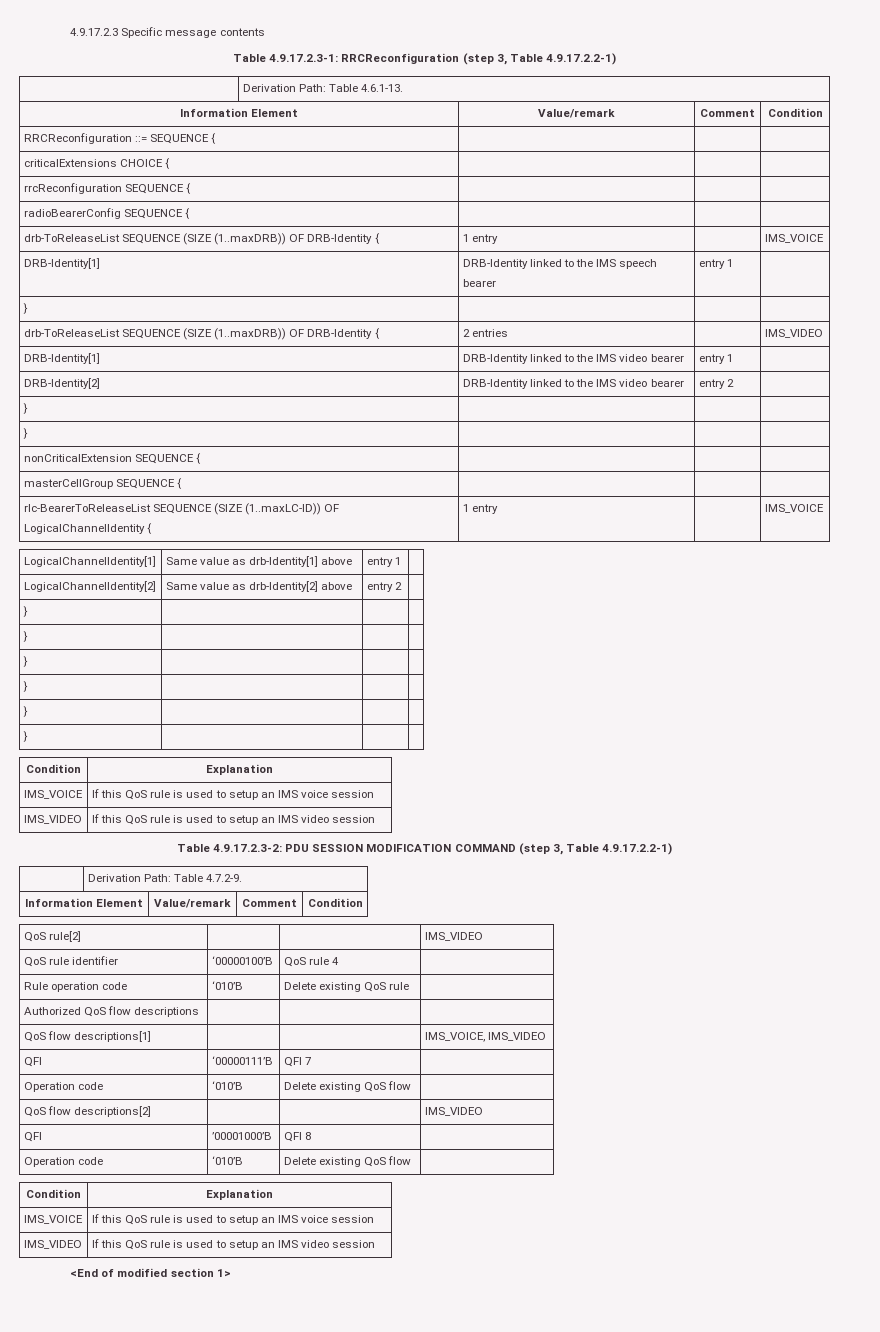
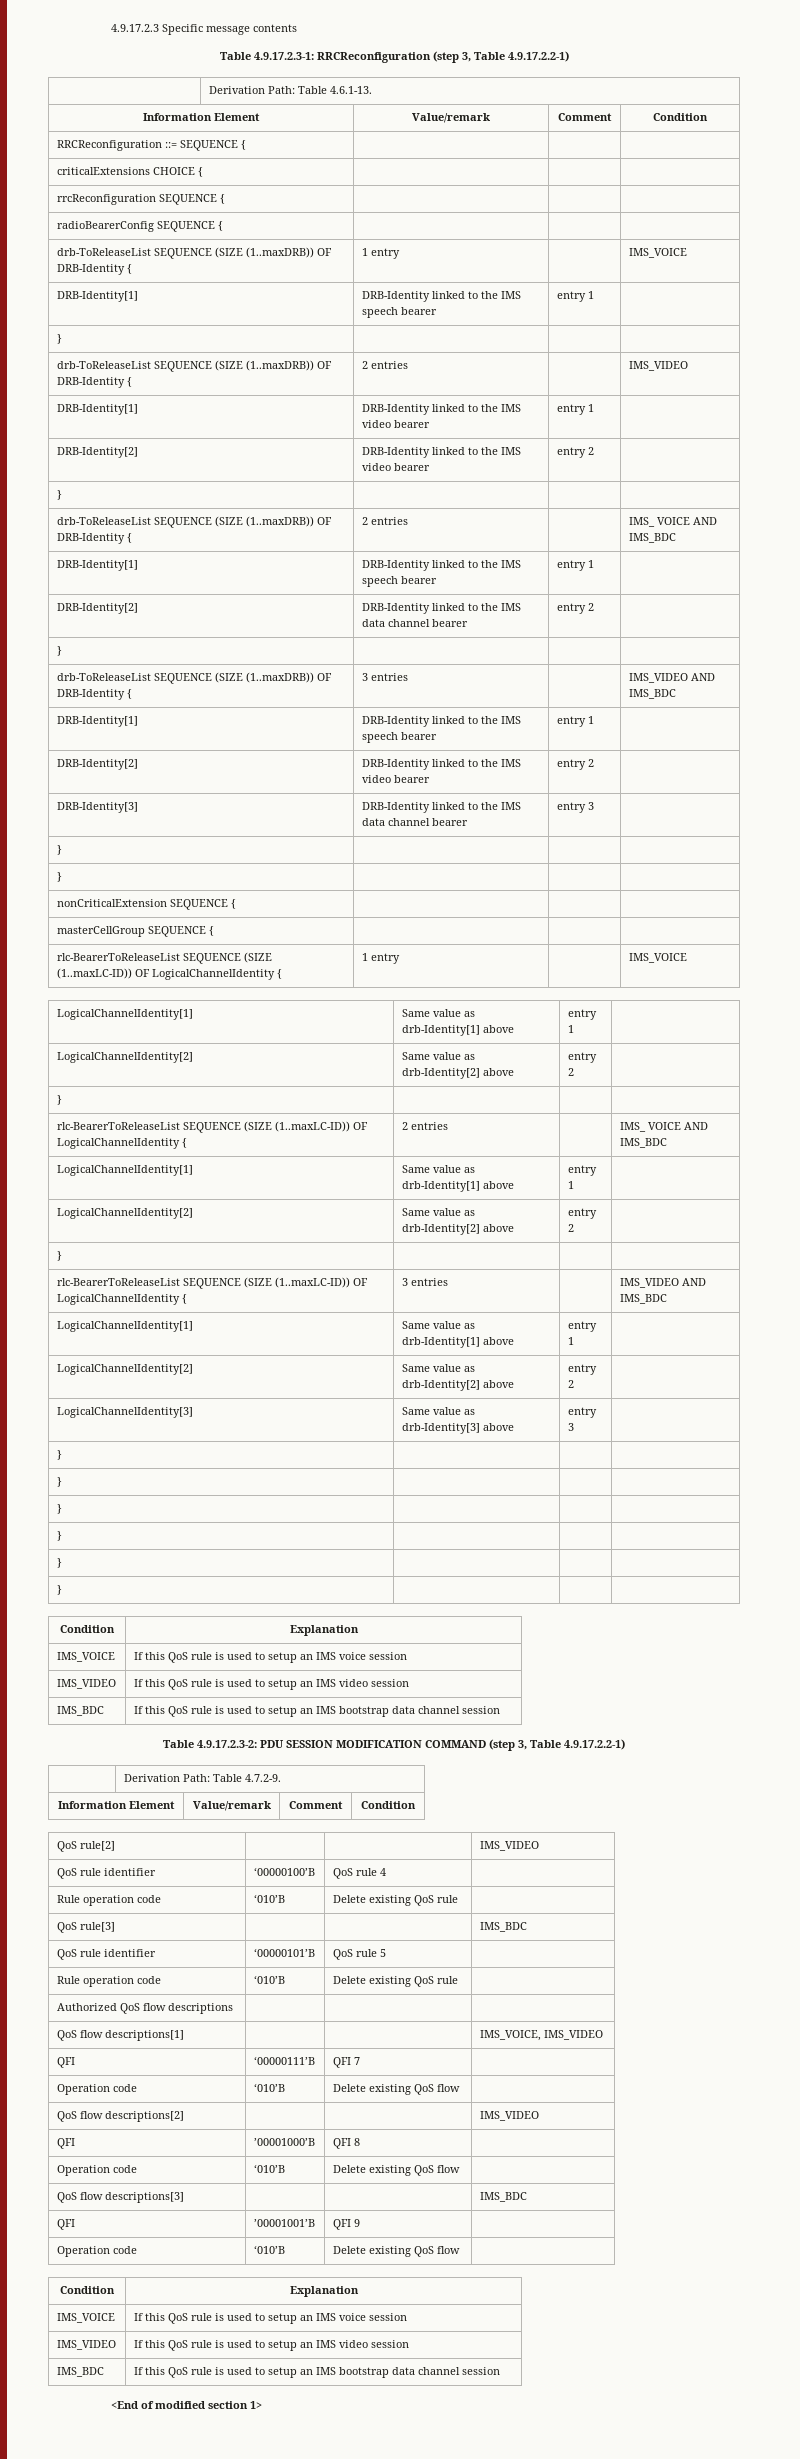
(28, 408) none -> [56,516,332,528] [56,533,132,544] [361,517,408,525] [628,517,717,527] [628,533,676,543] [56,560,138,571] [361,560,521,571] [361,576,437,587] [556,560,594,571] [56,603,138,614] [361,603,521,614] [361,619,468,627] [556,603,594,614] [56,646,62,656] [56,672,332,684] [56,689,132,700] [361,673,408,681] [628,673,715,683] [628,689,676,699] [56,716,138,727] [361,716,521,727] [361,732,437,743] [556,716,594,727] [56,759,138,770] [361,759,521,770] [361,775,430,783] [556,759,594,770] [56,802,138,813] [361,802,521,813] [361,818,468,826] [556,802,594,813] [56,845,62,855] // drb-ToReleaseList SEQUENCE (SIZE (1..maxDRB)) OF DRB-Identity { | 2 entries | | IMS_ VOICE AND IMS_BDC // DRB-Identity[1] | DRB-Identity linked to the IMS speech bearer | entry 1 | // DRB-Identity[2] | DRB-Identity linked to the IMS data channel bearer | entry 2 | // } | | | // drb-ToReleaseList SEQUENCE (SIZE (1..maxDRB)) OF DRB-Identity { | 3 entries | | IMS_VIDEO AND IMS_BDC // DRB-Identity[1] | DRB-Identity linked to the IMS speech bearer | entry 1 | // DRB-Identity[2] | DRB-Identity linked to the IMS video bearer | entry 2 | // DRB-Identity[3] | DRB-Identity linked to the IMS data channel bearer | entry 3 | // } | | |
(28, 611) none -> [56,1121,368,1133] [56,1138,187,1149] [401,1122,448,1130] [619,1122,708,1132] [619,1138,667,1148] [56,1165,193,1176] [401,1165,475,1173] [401,1181,514,1192] [567,1165,597,1176] [567,1181,574,1189] [56,1208,193,1219] [401,1208,475,1216] [401,1224,514,1235] [567,1208,597,1219] [567,1224,574,1232] [56,1251,62,1261] [56,1277,368,1289] [56,1294,187,1305] [401,1278,448,1286] [619,1278,706,1288] [619,1294,667,1304] [56,1321,193,1332] [401,1321,475,1329] [401,1337,514,1348] [567,1321,597,1332] [567,1337,574,1345] [56,1364,193,1375] [401,1364,475,1372] [401,1380,514,1391] [567,1364,597,1375] [567,1380,574,1388] [56,1407,193,1418] [401,1407,475,1415] [401,1423,514,1434] [567,1407,597,1418] [567,1423,574,1431] [56,1450,62,1460] // rlc-BearerToReleaseList SEQUENCE (SIZE (1..maxLC-ID)) OF LogicalChannelIdentity { | 2 entries | | IMS_ VOICE AND IMS_BDC // LogicalChannelIdentity[1] | Same value as drb-Identity[1] above | entry 1 | // LogicalChannelIdentity[2] | Same value as drb-Identity[2] above | entry 2 | // } | | | // rlc-BearerToReleaseList SEQUENCE (SIZE (1..maxLC-ID)) OF LogicalChannelIdentity { | 3 entries | | IMS_VIDEO AND IMS_BDC // LogicalChannelIdentity[1] | Same value as drb-Identity[1] above | entry 1 | // LogicalChannelIdentity[2] | Same value as drb-Identity[2] above | entry 2 | // LogicalChannelIdentity[3] | Same value as drb-Identity[3] above | entry 3 | // } | | |
(376, 819) none -> [56,1706,104,1716] [133,1706,500,1717] // IMS_BDC | If this QoS rule is used to setup an IMS bootstrap data channel session
(410, 986) none -> [56,1922,115,1933] [479,1922,527,1932] [56,1949,156,1960] [253,1948,315,1957] [332,1949,386,1960] [56,1976,161,1987] [253,1975,285,1984] [332,1976,458,1987] // QoS rule[3] | | | IMS_BDC // QoS rule identifier | ‘00000101’B | QoS rule 5 | // Rule operation code | ‘010’B | Delete existing QoS rule |
(412, 1160) none -> [56,2192,184,2203] [479,2192,527,2202] [56,2219,75,2230] [253,2219,315,2227] [332,2219,360,2230] [56,2246,137,2257] [253,2245,285,2254] [332,2246,460,2257] // QoS flow descriptions[3] | | | IMS_BDC // QFI | ’00001001’B | QFI 9 | // Operation code | ‘010’B | Delete existing QoS flow |
(376, 1244) none -> [56,2367,104,2377] [133,2367,500,2378] // IMS_BDC | If this QoS rule is used to setup an IMS bootstrap data channel session

